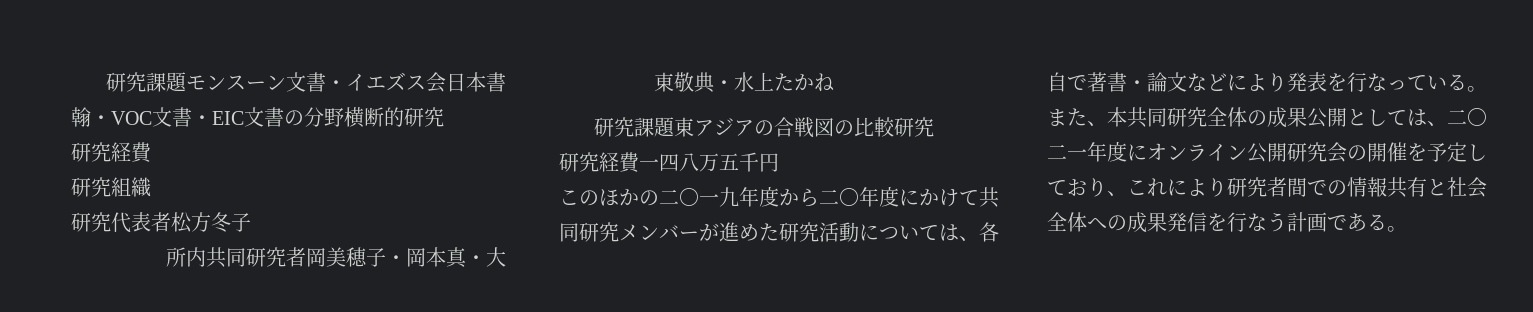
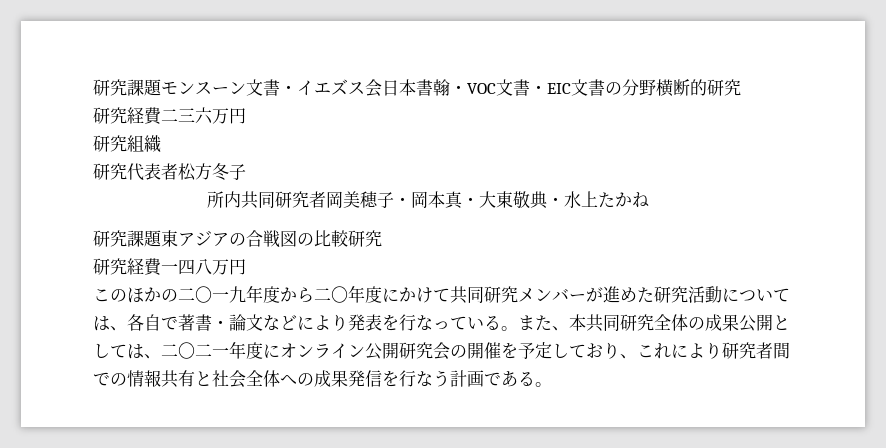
(152, 152) none -> [161,107,246,124] 二三六万円
[719,152,759,172] 五千 -> (229, 267) none

